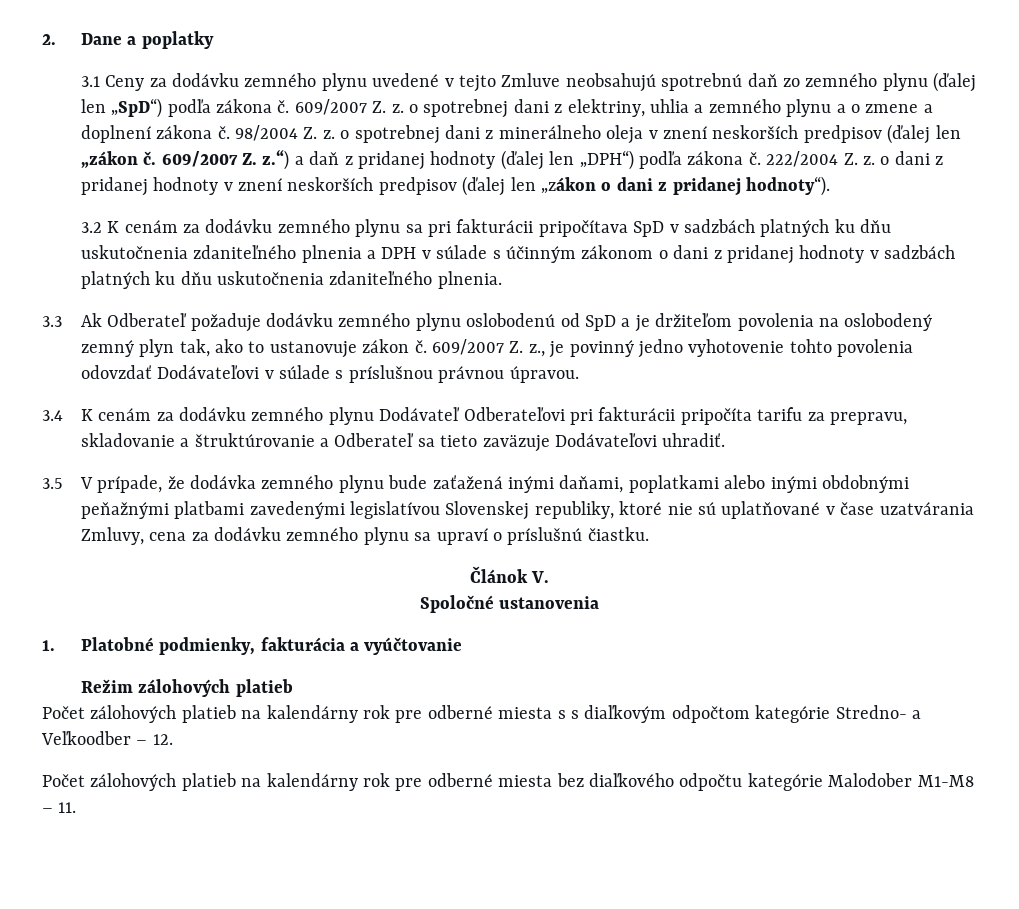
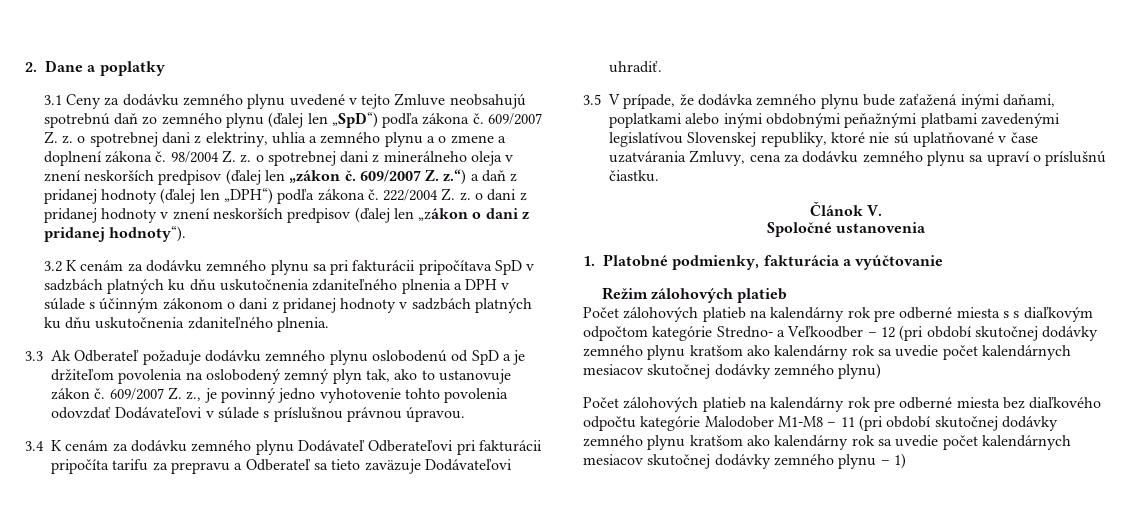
[830,412,908,425] [80,433,315,447] prepravu, skladovanie a štruktúrovanie -> [170,462,230,474] prepravu
[152,734,173,745] 12. -> [880,325,1099,341] [583,345,1071,360] [583,363,882,379] 12 (pri období skutočnej dodávky zemného plynu kratšom ako kalendárny rok sa uvedie počet kalendárnych mesiacov skutočnej dodávky zemného plynu)
[58,802,77,813] 11. -> [840,415,1058,431] [583,435,1071,450] [583,453,906,469] 11 (pri období skutočnej dodávky zemného plynu kratšom ako kalendárny rok sa uvedie počet kalendárnych mesiacov skutočnej dodávky zemného plynu – 1)

